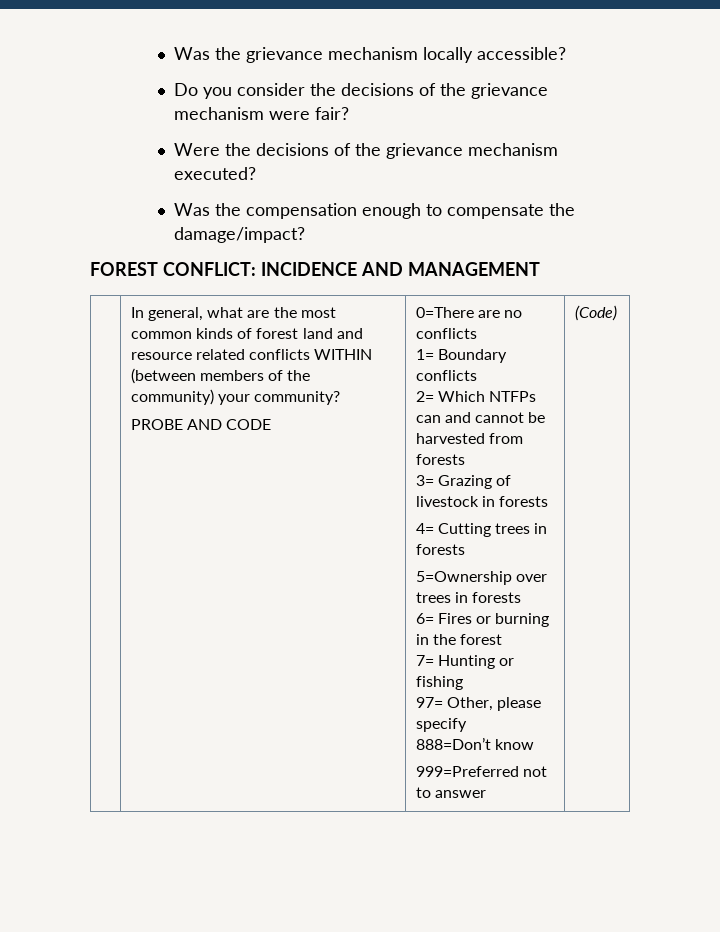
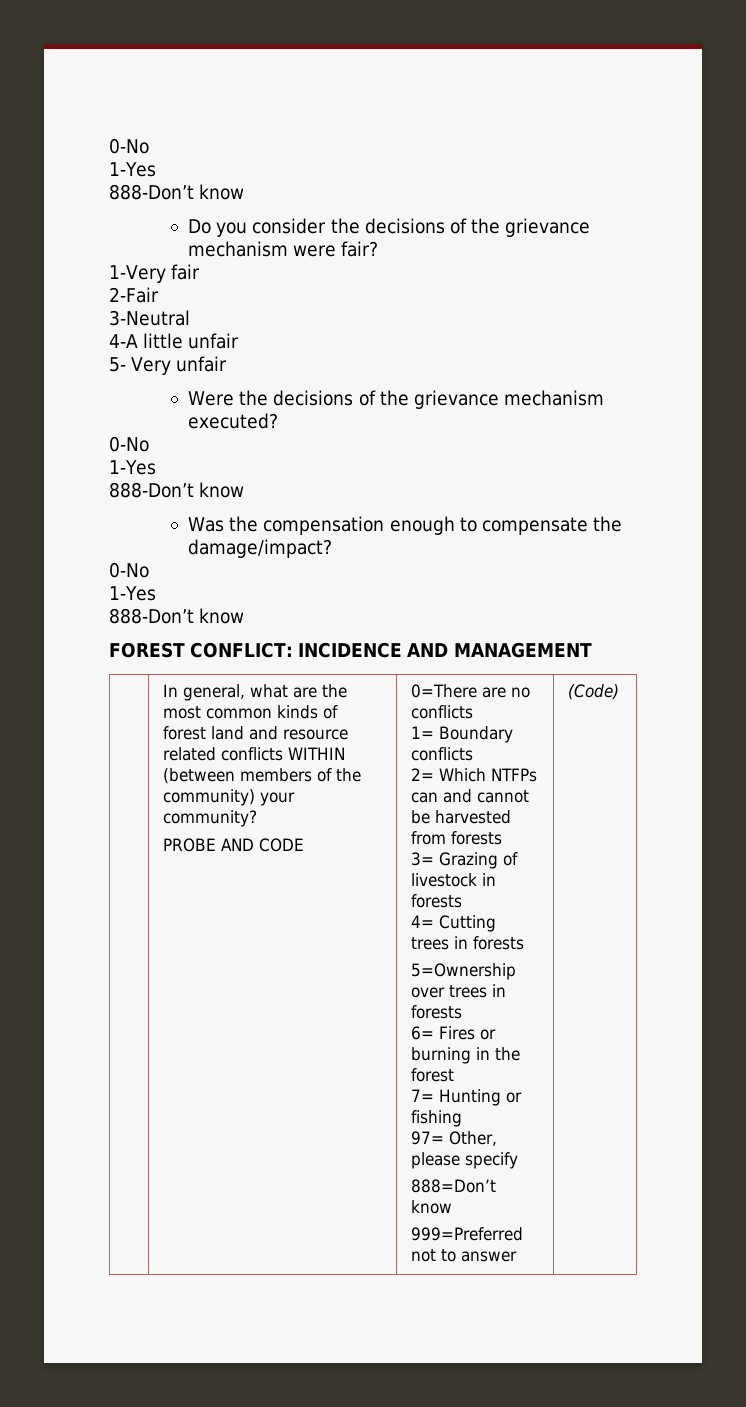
[174,47,567,63] Was the grievance mechanism locally accessible? -> [109,138,149,154] [109,162,156,177] [109,184,245,200] 0-No // 1-Yes // 888-Don’t know
(350, 113) none -> [109,264,201,283] [109,287,159,303] [109,310,190,326] [109,333,240,349] [109,356,228,375] // 1-Very fair // 2-Fair // 3-Neutral // 4-A little unfair // 5- Very unfair
(257, 173) none -> [109,436,149,452] [109,460,156,475] [109,482,245,498] // 0-No // 1-Yes // 888-Don’t know
(306, 235) none -> [109,562,149,578] [109,586,156,601] [109,608,245,624] // 0-No // 1-Yes // 888-Don’t know

